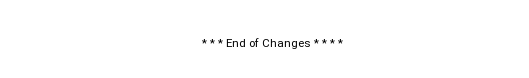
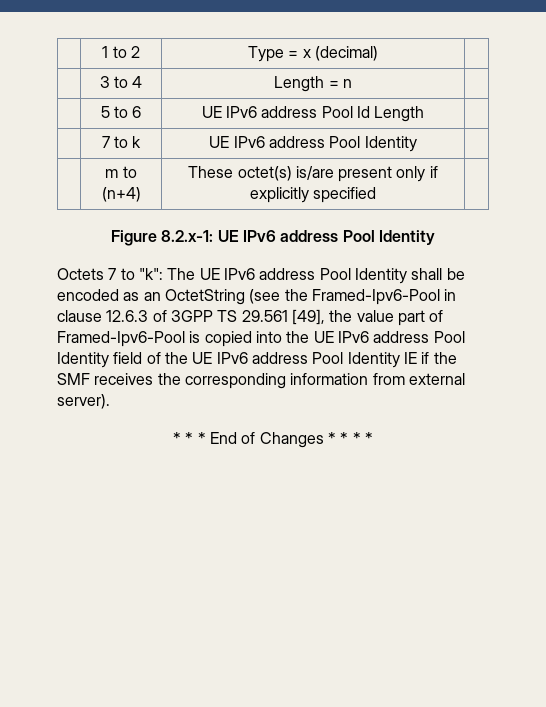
(200, 43) none -> [102,46,140,58] [248,46,378,62] [99,76,143,88] [274,76,352,92] [100,106,142,118] [201,106,425,122] [101,136,142,148] [209,136,417,152] [105,166,137,178] [101,187,141,202] [188,166,438,182] [249,187,377,203] [111,230,435,246] [57,268,465,284] [57,289,457,305] [57,309,444,326] [57,331,465,347] [57,352,457,368] [57,373,465,389] [57,394,110,409] | 1 to 2 | Type = x (decimal) | // | 3 to 4 | Length = n | // | 5 to 6 | UE IPv6 address Pool Id Length | // | 7 to k | UE IPv6 address Pool Identity | // | m to (n+4) | These octet(s) is/are present only if explicitly specified | // Figure 8.2.x-1: UE IPv6 address Pool Identity // Octets 7 to "k": The UE IPv6 address Pool Identity shall be encoded as an OctetString (see the Framed-Ipv6-Pool in clause 12.6.3 of 3GPP TS 29.561 [49], the value part of Framed-Ipv6-Pool is copied into the UE IPv6 address Pool Identity field of the UE IPv6 address Pool Identity IE if the SMF receives the corresponding information from external server). //

